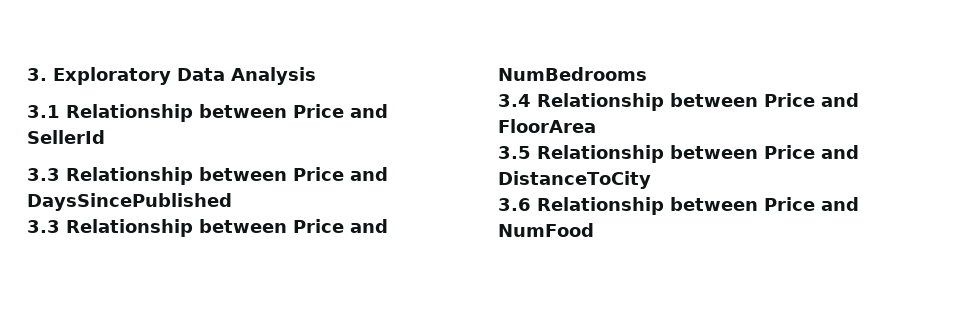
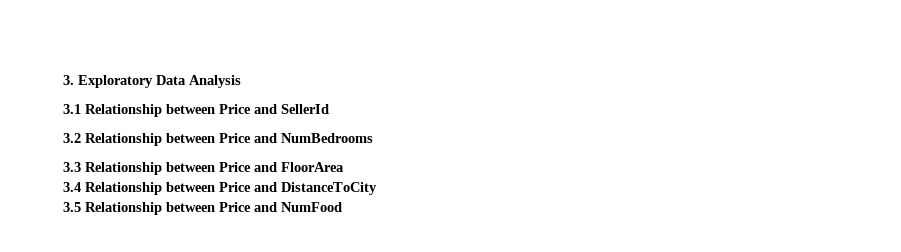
[27,167,388,185] [27,193,232,211] [27,219,388,237] [498,67,647,81] 3.3 Relationship between Price and DaysSincePublished // 3.3 Relationship between Price and NumBedrooms -> [63,133,373,146] [63,162,344,175] 3.2 Relationship between Price and NumBedrooms // 3.3 Relationship between Price and FloorArea
[498,119,596,133] FloorArea -> [281,182,377,195] DistanceToCity
[498,171,651,189] [498,197,859,215] DistanceToCity // 3.6 Relationship between Price and -> (277, 207) none

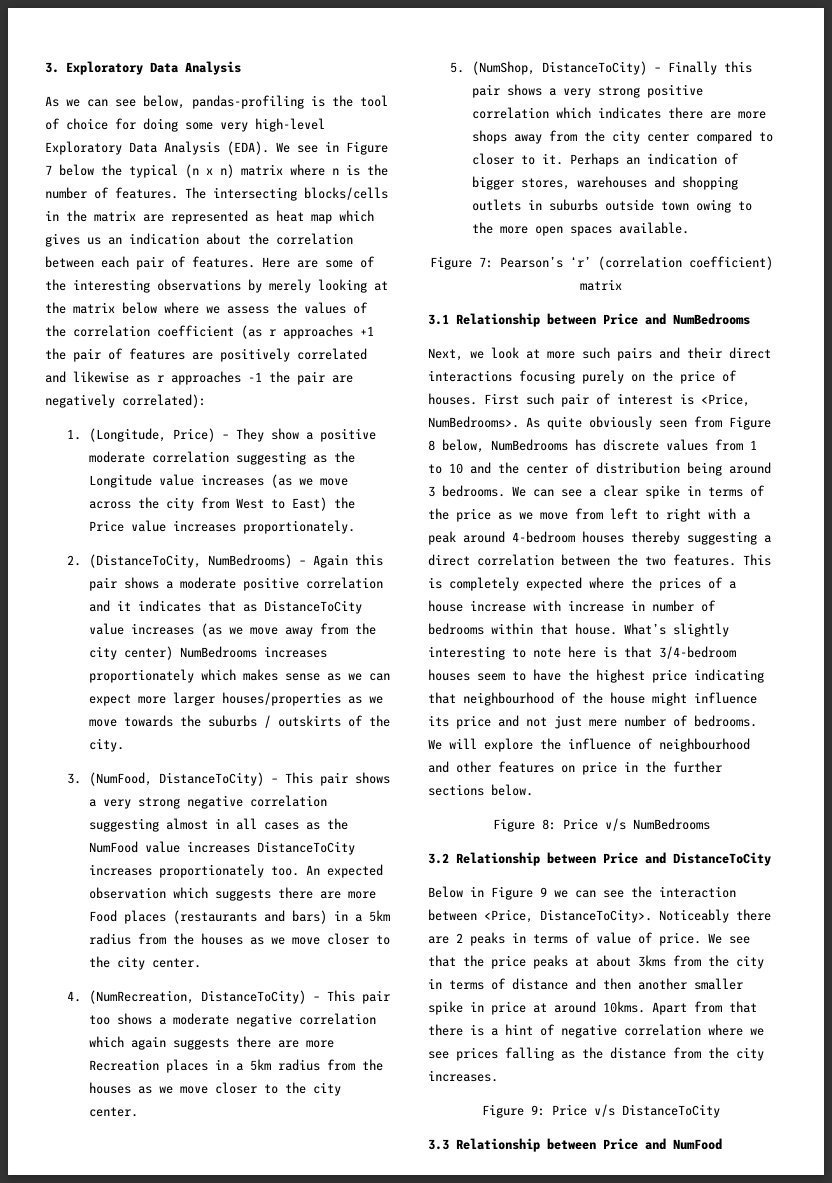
(241, 81) none -> [45,95,388,109] [45,118,325,132] [45,141,388,155] [45,164,388,178] [45,187,388,201] [45,210,374,224] [45,233,353,247] [45,256,375,270] [45,279,388,293] [45,302,368,314] [45,325,374,339] [45,348,367,362] [45,371,353,385] [45,394,206,408] [66,428,376,442] [88,451,355,465] [88,474,348,488] [88,497,355,511] [88,520,355,534] [66,554,383,568] [88,577,383,591] [88,600,362,614] [88,623,376,637] [88,646,327,660] [88,669,390,683] [88,692,383,706] [88,715,390,728] [88,738,124,752] [66,772,390,786] [88,795,327,809] [88,818,348,832] [88,841,355,855] [88,864,383,878] [88,887,376,901] [88,910,390,924] [88,933,390,945] [88,956,201,970] [66,990,390,1004] [88,1013,376,1027] [88,1036,334,1050] [88,1059,383,1073] [88,1082,341,1096] [88,1107,138,1117] [449,61,752,75] [471,84,703,98] [471,107,766,119] [471,130,773,144] [471,153,739,167] [471,176,738,190] [471,199,752,213] [471,222,689,236] [429,256,773,270] [580,279,622,291] // As we can see below, pandas-profiling is the tool of choice for doing some very high-level Exploratory Data Analysis (EDA). We see in Figure 7 below the typical (n x n) matrix where n is the number of features. The intersecting blocks/cells in the matrix are represented as heat map which gives us an indication about the correlation between each pair of features. Here are some of the interesting observations by merely looking at the matrix below where we assess the values of the correlation coefficient (as r approaches +1 the pair of features are positively correlated and likewise as r approaches -1 the pair are negatively correlated): // 1. (Longitude, Price) – They show a positive moderate correlation suggesting as the Longitude value increases (as we move across the city from West to East) the Price value increases proportionately. // 2. (DistanceToCity, NumBedrooms) – Again this pair shows a moderate positive correlation and it indicates that as DistanceToCity value increases (as we move away from the city center) NumBedrooms increases proportionately which makes sense as we can expect more larger houses/properties as we move towards the suburbs / outskirts of the city. // 3. (NumFood, DistanceToCity) – This pair shows a very strong negative correlation suggesting almost in all cases as the NumFood value increases DistanceToCity increases proportionately too. An expected observation which suggests there are more Food places (restaurants and bars) in a 5km radius from the houses as we move closer to the city center. // 4. (NumRecreation, DistanceToCity) – This pair too shows a moderate negative correlation which again suggests there are more Recreation places in a 5km radius from the houses as we move closer to the city center. // 5. (NumShop, DistanceToCity) – Finally this pair shows a very strong positive correlation which indicates there are more shops away from the city center compared to closer to it. Perhaps an indication of bigger stores, warehouses and shopping outlets in suburbs outside town owing to the more open spaces available. // Figure 7: Pearson’s ‘r’ (correlation coefficient) matrix
[281,104,329,114] SellerId -> [673,313,750,325] [428,347,771,361] [428,370,737,384] [428,393,750,407] [428,416,771,430] [428,439,757,453] [428,462,771,476] [428,485,765,499] [428,508,750,522] [428,531,771,545] [428,554,771,566] [428,577,736,591] [428,600,716,612] [428,623,729,637] [428,646,736,660] [428,669,764,683] [428,692,757,706] [428,715,757,729] [428,738,750,752] [428,761,722,775] [428,784,533,796] [492,818,710,832] NumBedrooms // Next, we look at more such pairs and their direct interactions focusing purely on the price of houses. First such pair of interest is <Price, NumBedrooms>. As quite obviously seen from Figure 8 below, NumBedrooms has discrete values from 1 to 10 and the center of distribution being around 3 bedrooms. We can see a clear spike in terms of the price as we move from left to right with a peak around 4-bedroom houses thereby suggesting a direct correlation between the two features. This is completely expected where the prices of a house increase with increase in number of bedrooms within that house. What’s slightly interesting to note here is that 3/4-bedroom houses seem to have the highest price indicating that neighbourhood of the house might influence its price and not just mere number of bedrooms. We will explore the influence of neighbourhood and other features on price in the further sections below. // Figure 8: Price v/s NumBedrooms
[281,133,373,143] NumBedrooms -> [673,852,771,866] [428,886,736,900] [428,909,771,923] [428,932,750,946] [428,955,764,969] [428,978,743,990] [428,1001,757,1015] [428,1024,764,1038] [428,1047,764,1061] [428,1070,498,1082] [482,1104,720,1118] DistanceToCity // Below in Figure 9 we can see the interaction between <Price, DistanceToCity>. Noticeably there are 2 peaks in terms of value of price. We see that the price peaks at about 3kms from the city in terms of distance and then another smaller spike in price at around 10kms. Apart from that there is a hint of negative correlation where we see prices falling as the distance from the city increases. // Figure 9: Price v/s DistanceToCity
[281,162,344,172] [63,182,377,195] [63,202,277,215] FloorArea // 3.4 Relationship between Price and DistanceToCity // 3.5 Relationship between Price and -> (666, 1144) none

